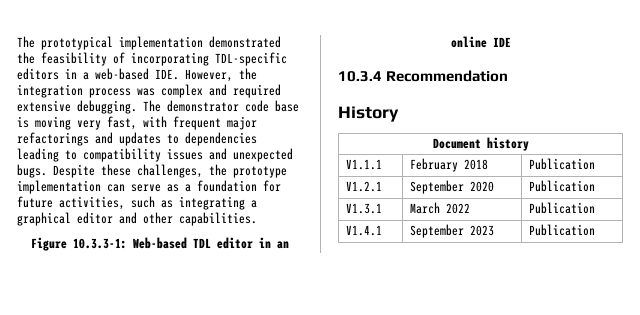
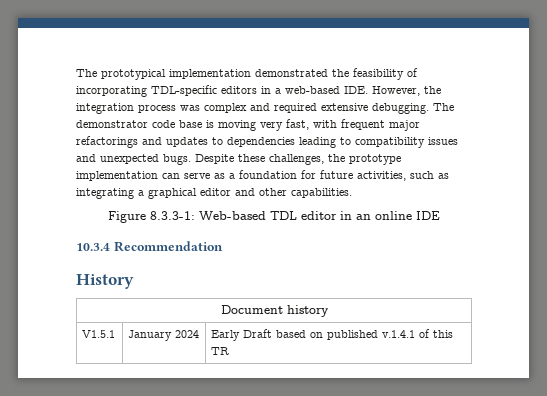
[72,238,127,249] 10.3.3-1: -> [150,211,195,220] 8.3.3-1:
[346,159,383,170] [410,158,489,172] [529,158,596,170] [346,181,383,192] [410,180,495,194] [529,180,596,192] [346,203,383,214] [410,202,471,214] [529,202,596,214] [346,225,383,236] [410,224,495,238] [529,224,596,236] V1.1.1 | February 2018 | Publication // V1.2.1 | September 2020 | Publication // V1.3.1 | March 2022 | Publication // V1.4.1 | September 2023 | Publication -> [82,330,116,338] [128,330,200,341] [211,329,454,341] [211,347,230,355] V1.5.1 | January 2024 | Early Draft based on published v.1.4.1 of this TR

